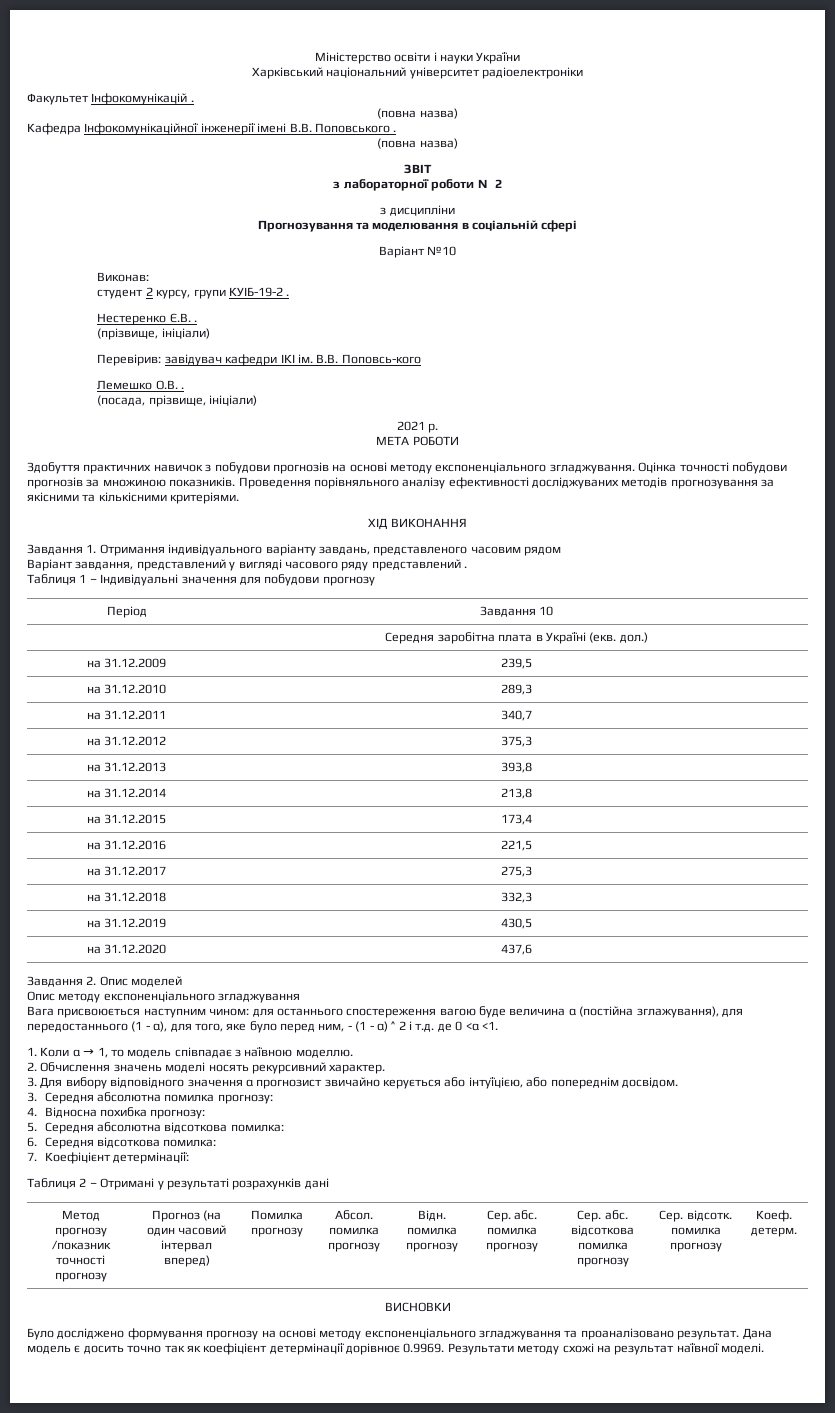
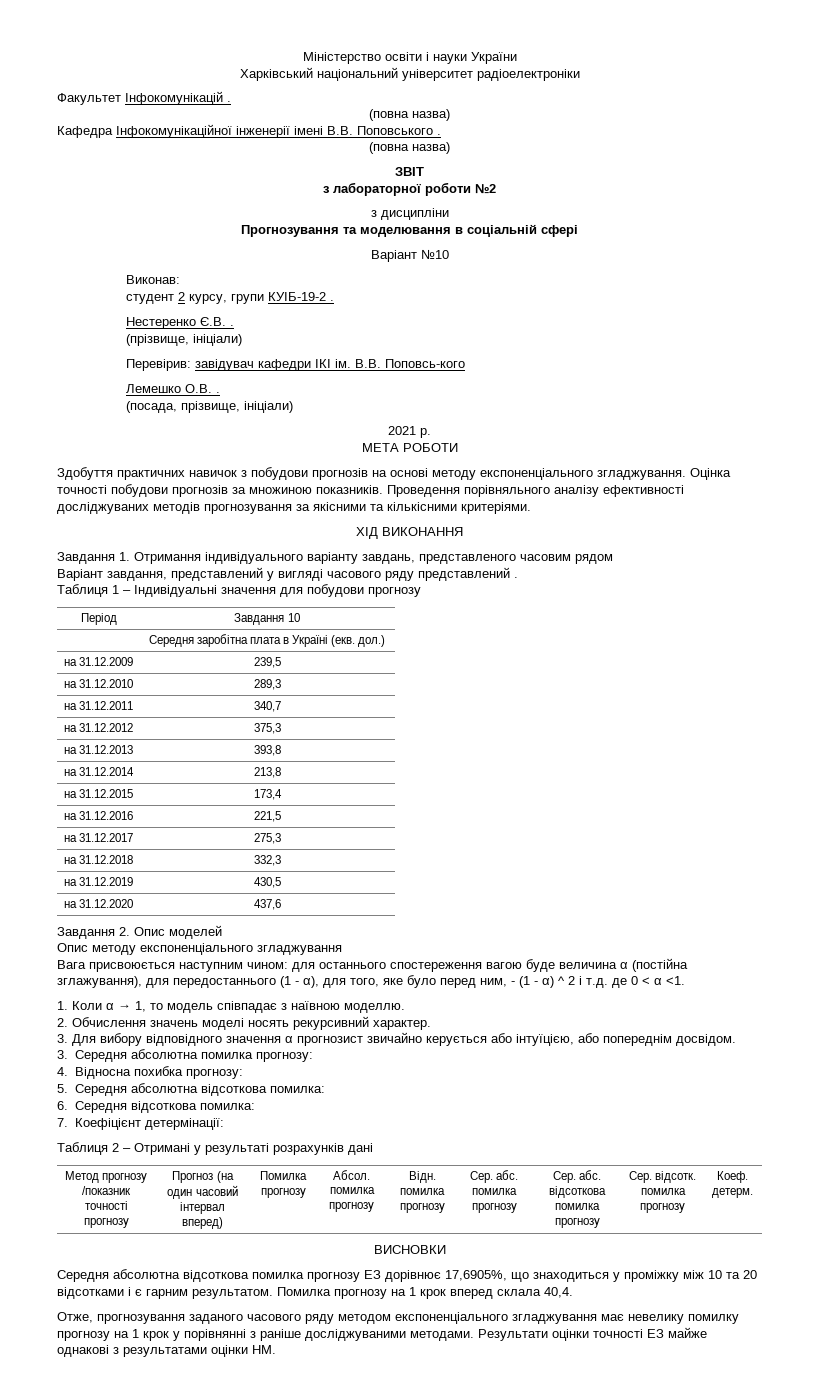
[465,1023,480,1031] <α -> [642,977,662,985] < α
[27,1328,772,1340] [27,1342,764,1355] Було досліджено формування прогнозу на основі методу експоненціального згладжування та проаналізовано результат. Дана модель є досить точно так як коефіцієнт детермінації дорівнює 0.9969. Результати методу схожі на результат наївної моделі. -> [57,1269,757,1282] [57,1287,573,1299] [57,1312,739,1324] [57,1327,707,1341] [57,1345,276,1357] Середня абсолютна відсоткова помилка прогнозу ЕЗ дорівнює 17,6905%, що знаходиться у проміжку між 10 та 20 відсотками і є гарним результатом. Помилка прогнозу на 1 крок вперед склала 40,4. // Отже, прогнозування заданого часового ряду методом експоненціального згладжування має невелику помилку прогнозу на 1 крок у порівнянні з раніше досліджуваними методами. Результати оцінки точності ЕЗ майже однакові з результатами оцінки НМ.

